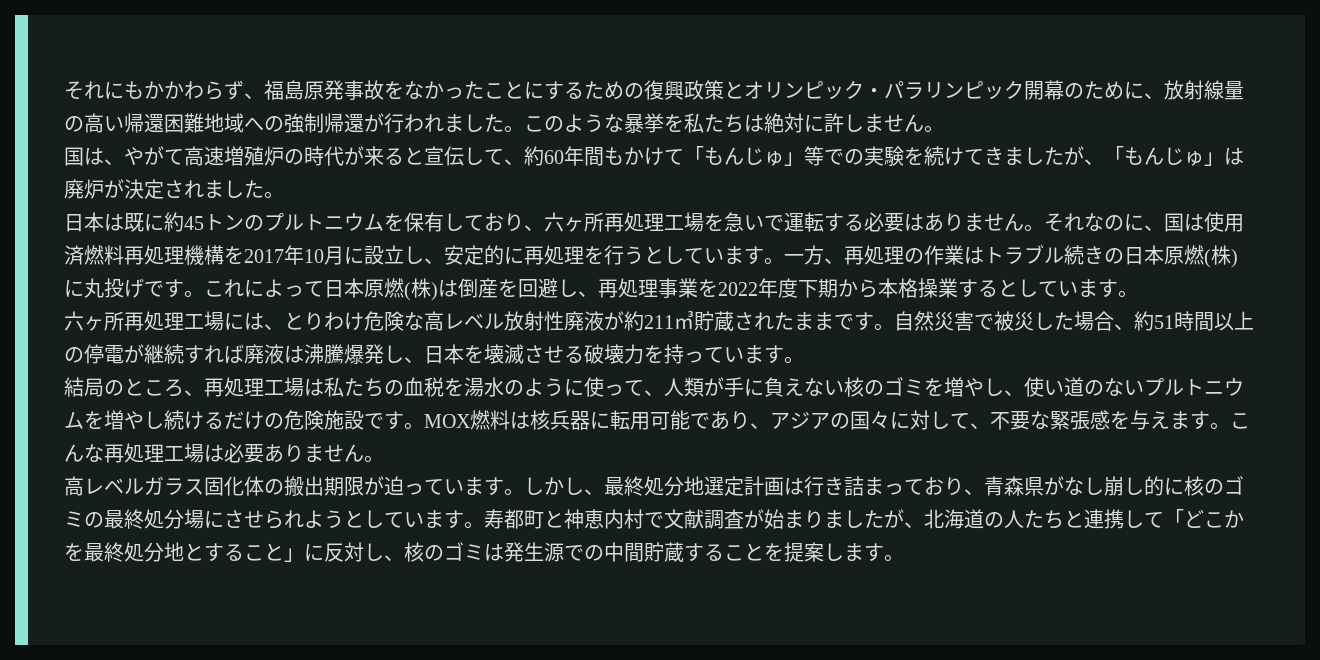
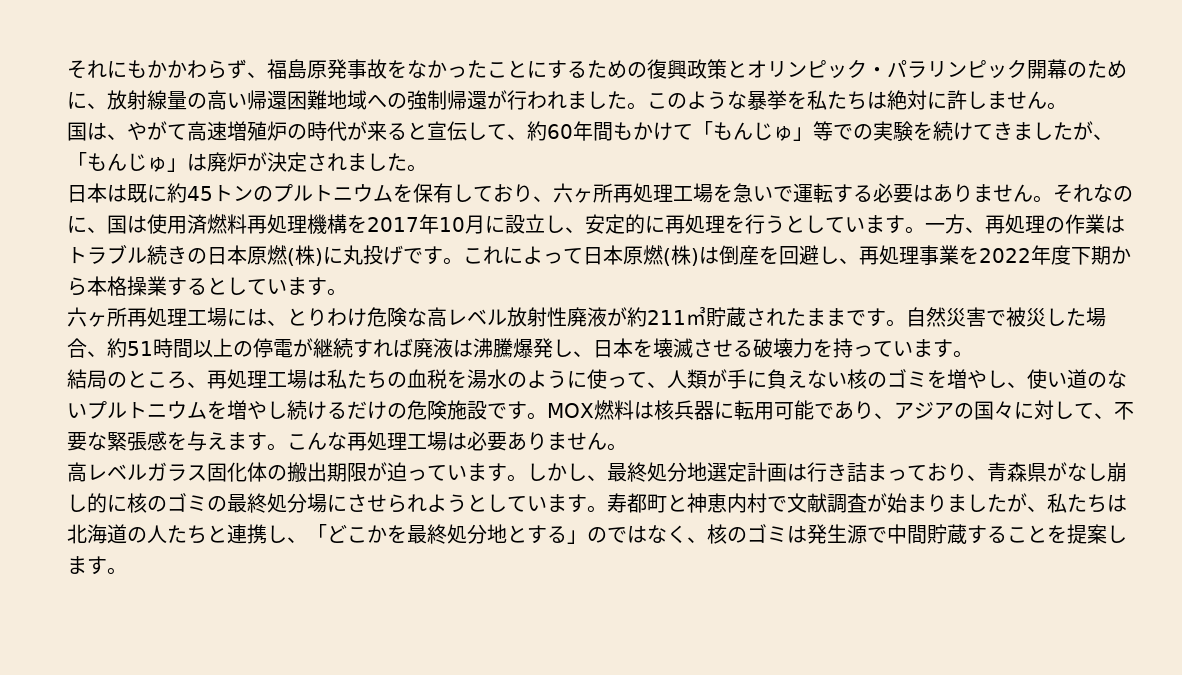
(924, 525) none -> [1047,493,1127,513] 私たちは
[1144,512,1164,528] て -> [287,537,307,543] 、
[244,542,384,562] こと」に反対し -> [567,525,687,544] 」のではなく
[584,545,604,561] の -> (887, 535) none

